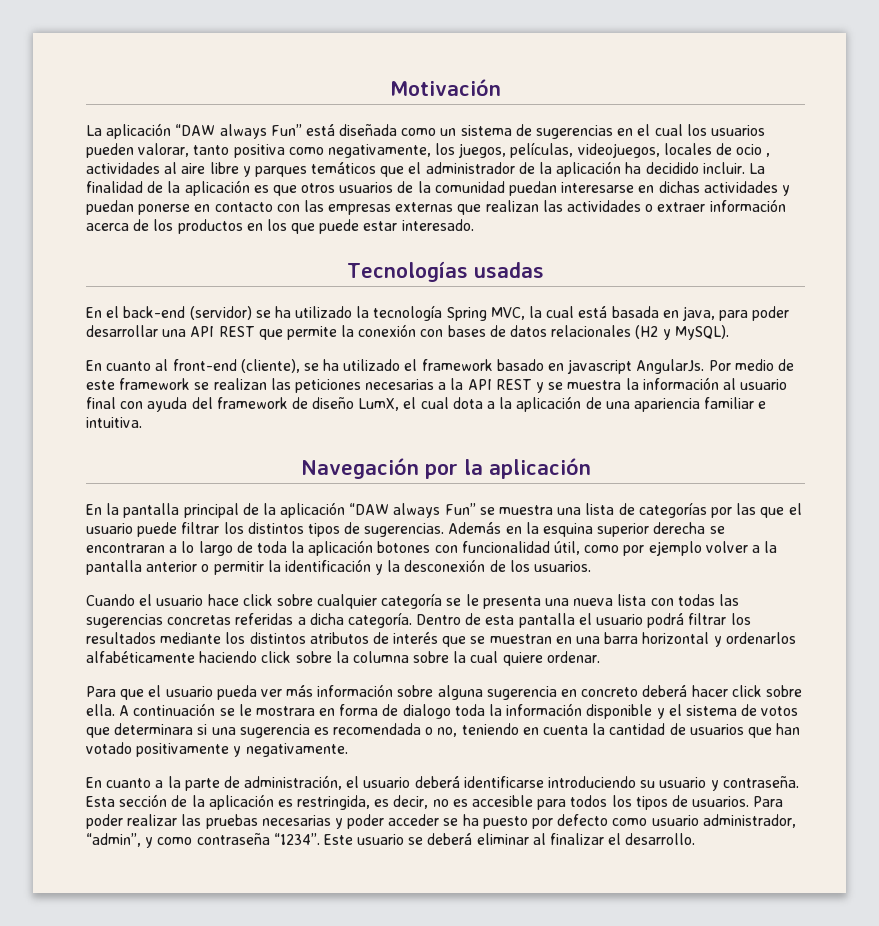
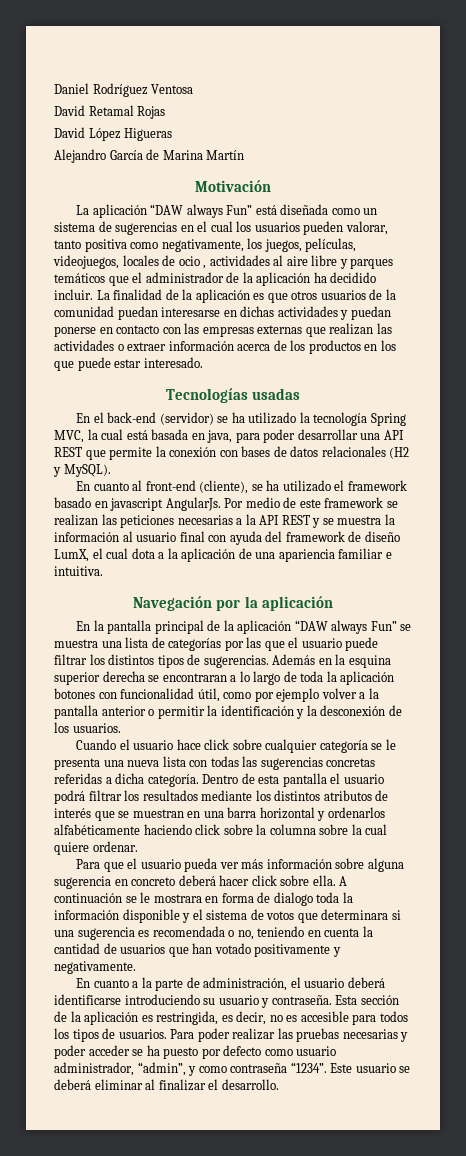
(390, 87) none -> [54,83,194,97] [54,105,166,119] [54,127,173,141] [54,149,245,163] Daniel Rodríguez Ventosa // David Retamal Rojas // David López Higueras // Alejandro García de Marina Martín //

